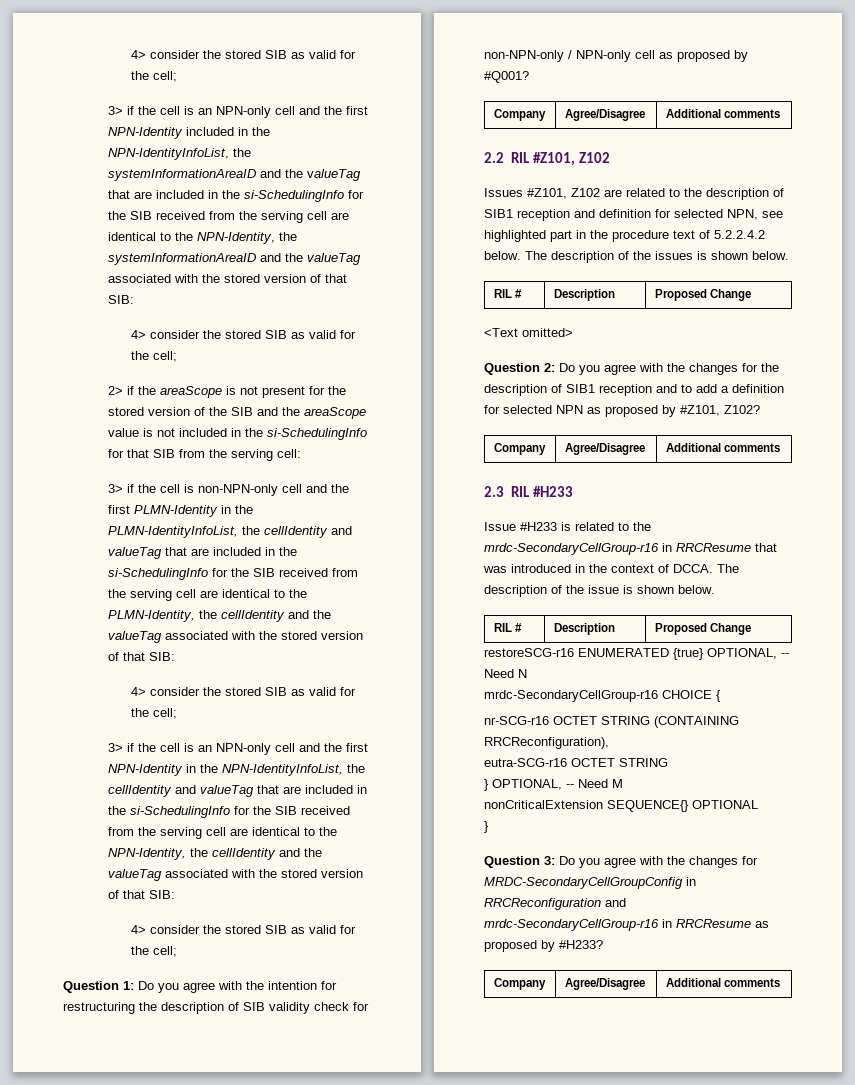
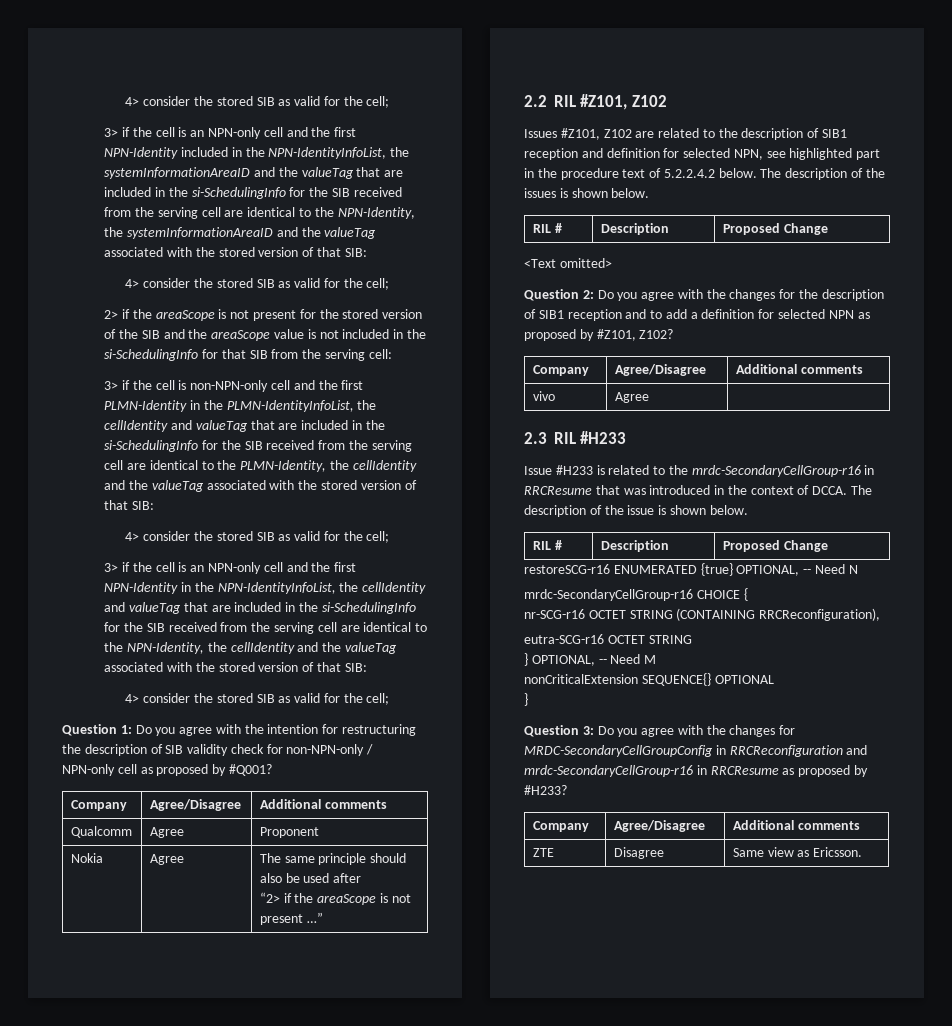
(780, 113) none -> [70,826,132,838] [149,827,184,838] [259,827,319,838] [70,853,103,863] [149,854,184,865] [259,853,407,865] [259,873,362,883] [259,892,411,905] [259,912,323,925] // Qualcomm | Agree | Proponent // Nokia | Agree | The same principle should also be used after // “2> if the areaScope is not present …”
(780, 447) none -> [532,391,555,401] [614,392,649,403] // vivo | Agree |
(780, 982) none -> [532,848,554,857] [613,847,664,859] [732,847,863,857] // ZTE | Disagree | Same view as Ericsson.

